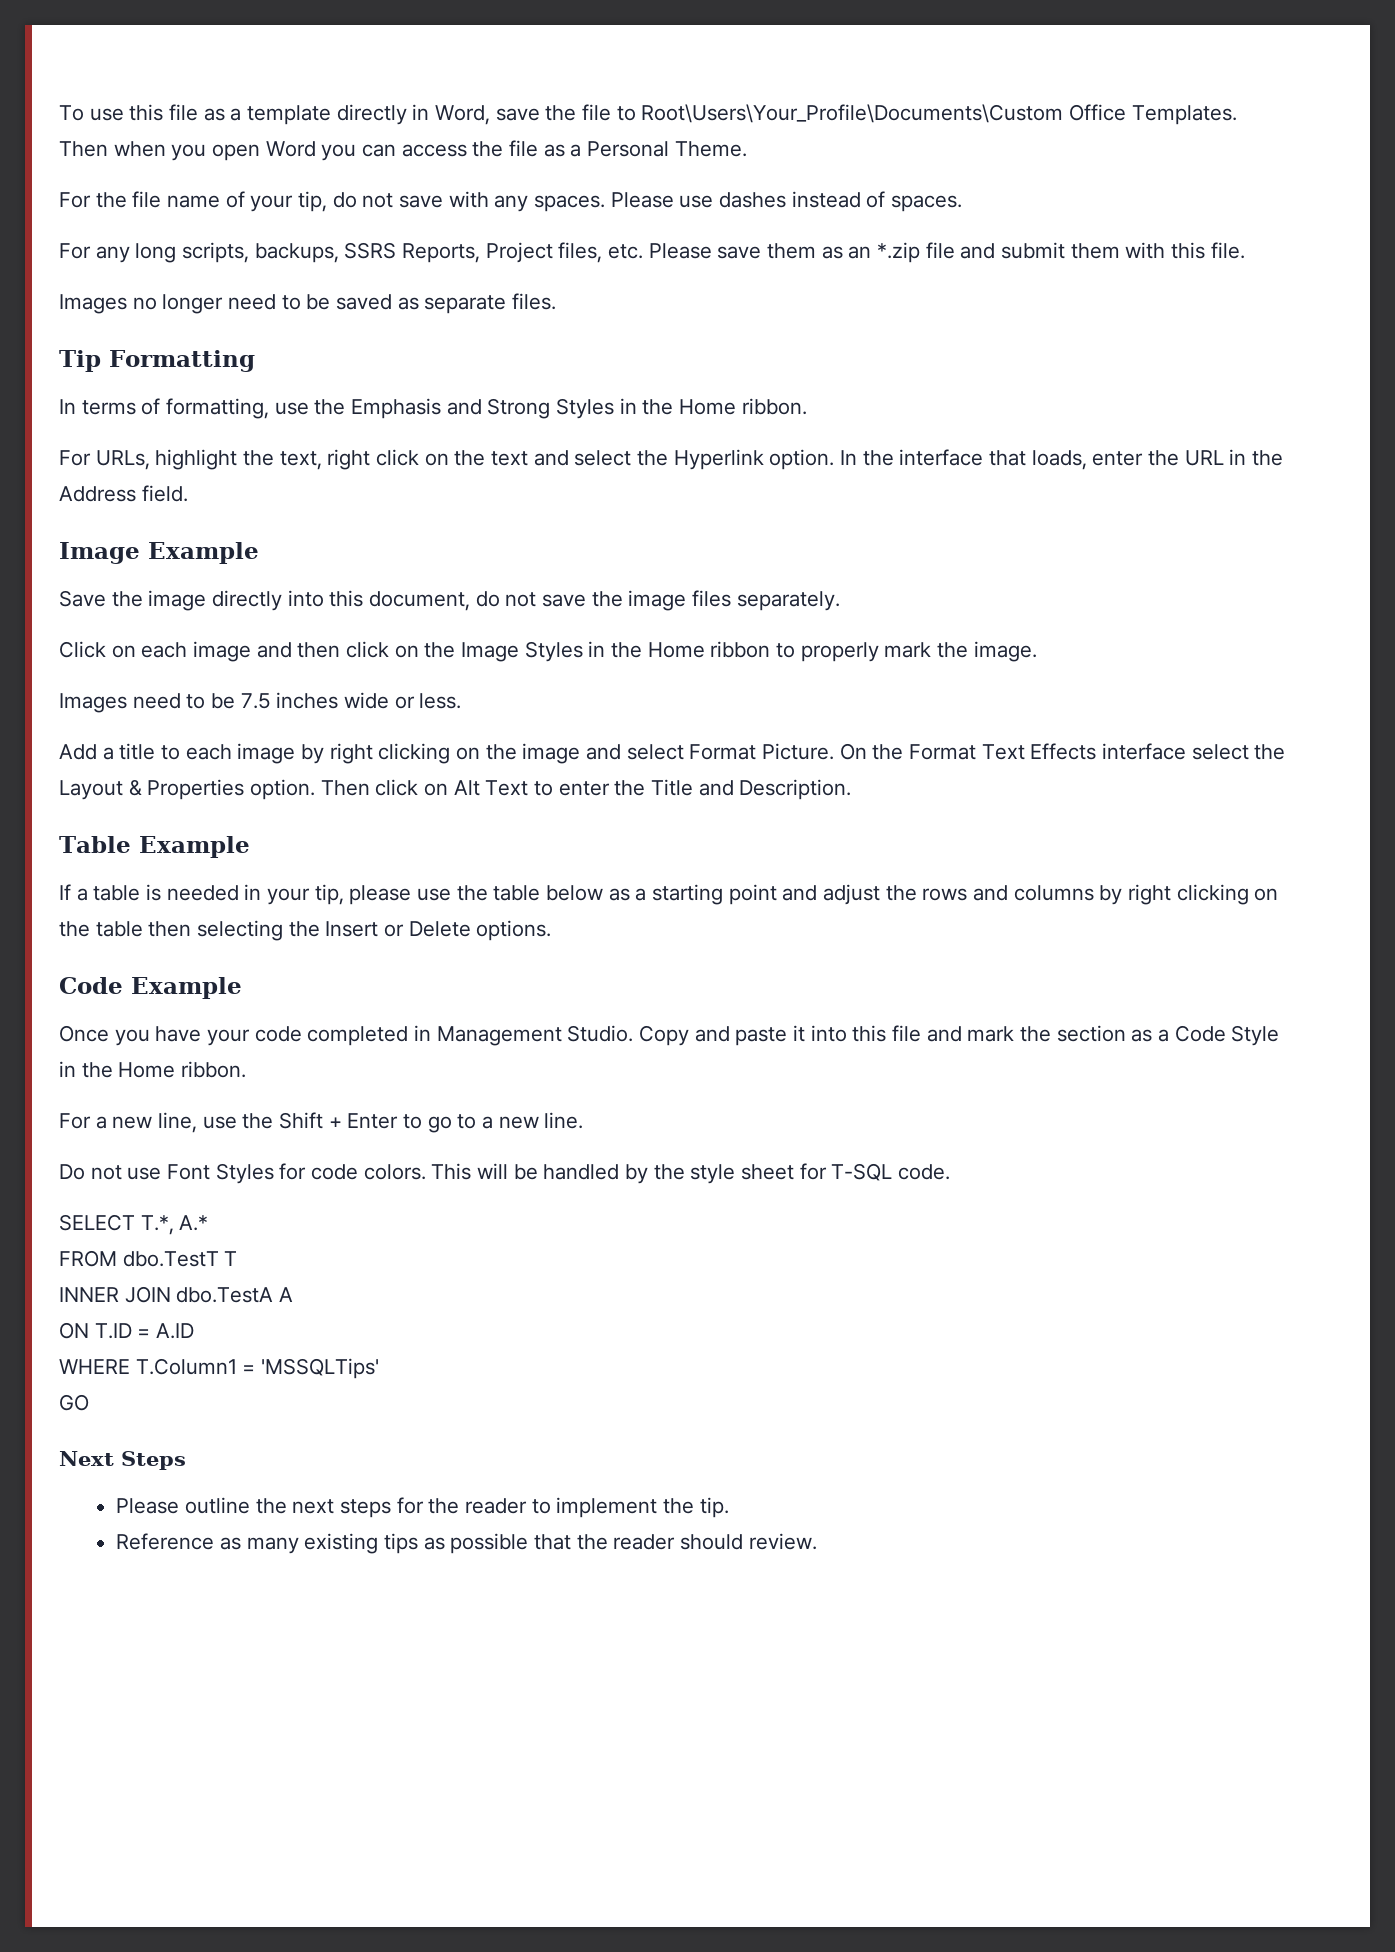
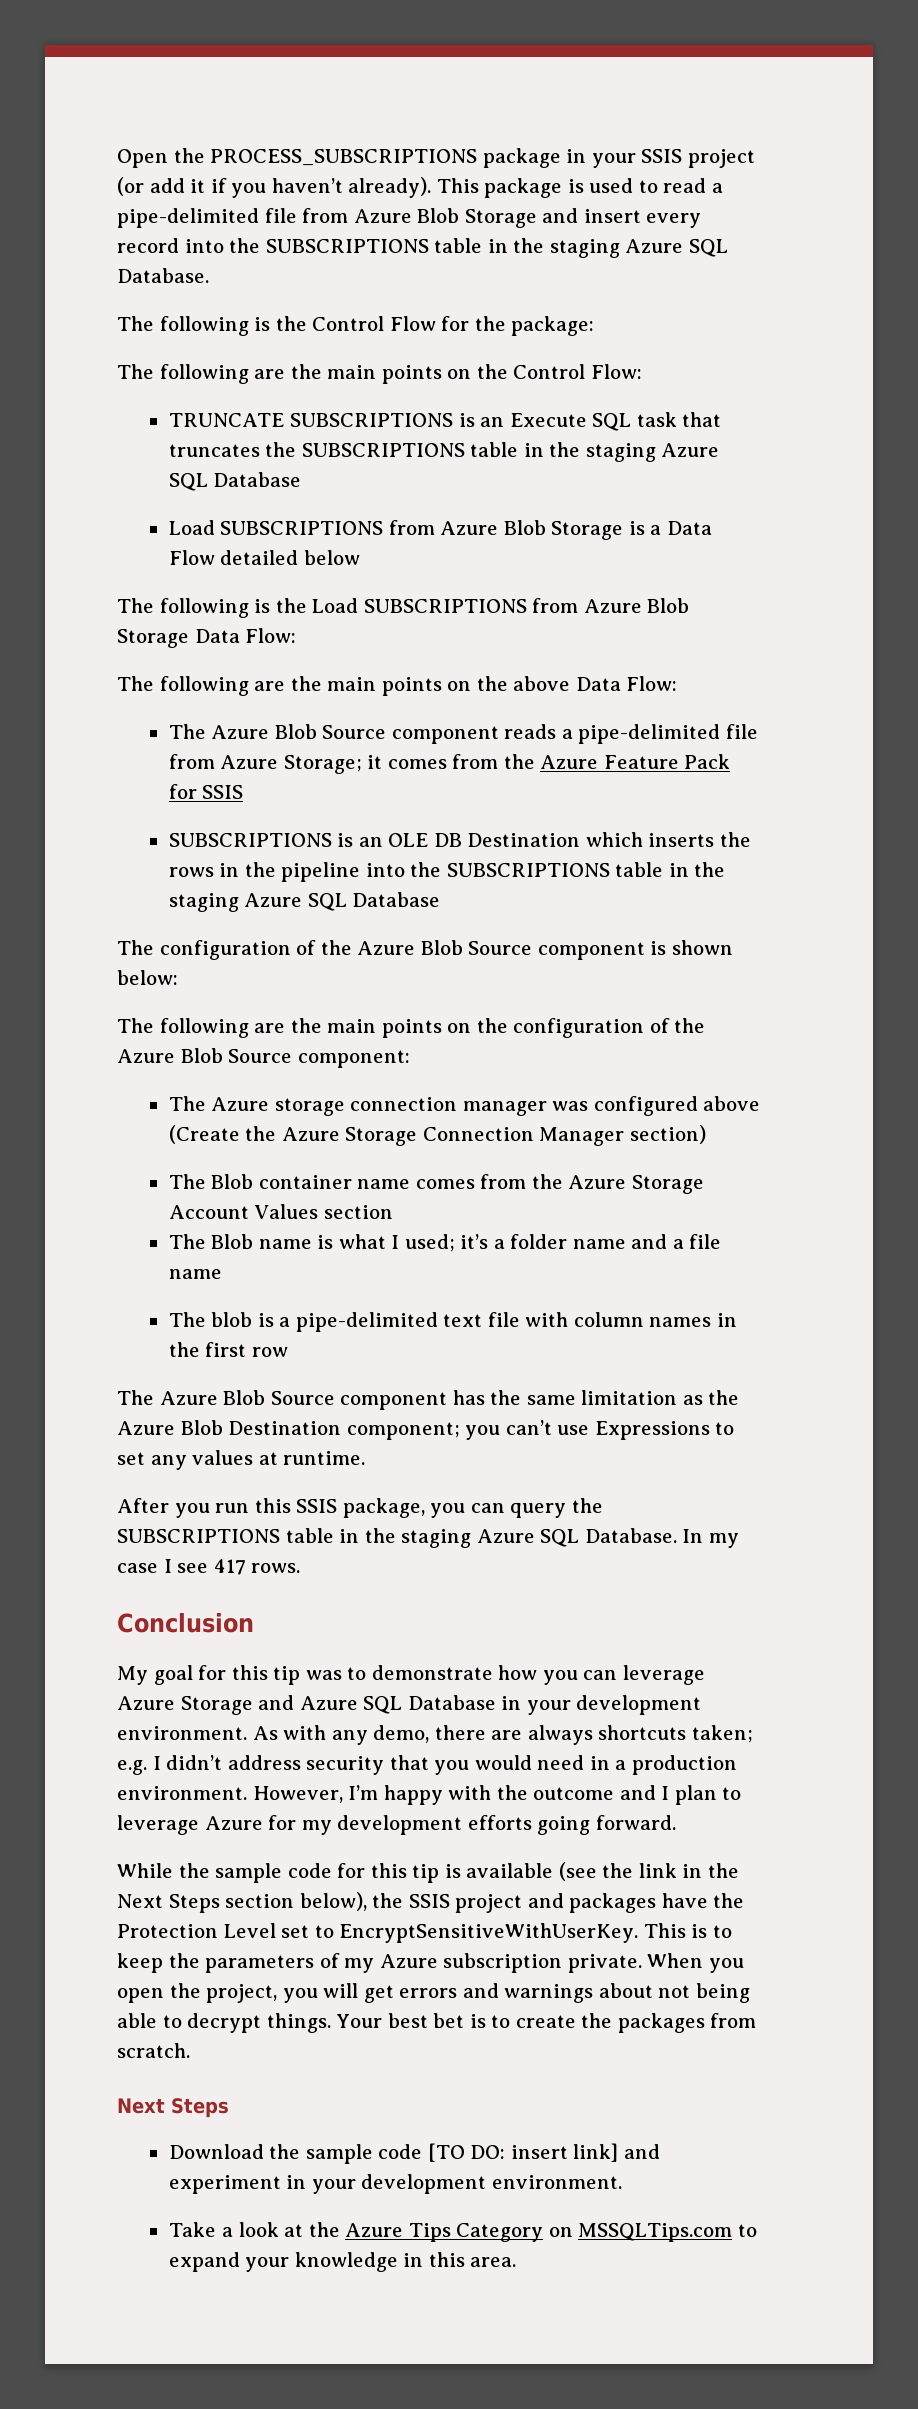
[59,104,1237,125] [59,140,747,161] [59,191,963,212] [59,242,1245,263] [59,293,557,314] [59,350,255,372] [59,398,807,419] [59,449,1284,470] [59,485,188,502] [59,542,259,564] [59,590,840,611] [59,641,1037,662] [59,692,462,713] [59,743,1286,764] [59,779,852,800] [59,836,250,858] [59,884,1279,905] [59,920,552,941] [59,977,242,999] [59,1025,1280,1046] [59,1061,247,1078] [59,1112,584,1133] [59,1163,951,1184] [59,1214,209,1235] [59,1250,238,1267] [59,1286,294,1303] [59,1322,195,1339] [59,1358,380,1379] [59,1394,89,1411] [59,1451,186,1470] [116,1497,729,1518] [116,1533,817,1554] To use this file as a template directly in Word, save the file to Root\Users\Your_Profile\Documents\Custom Office Templates. Then when you open Word you can access the file as a Personal Theme. // For the file name of your tip, do not save with any spaces. Please use dashes instead of spaces. // For any long scripts, backups, SSRS Reports, Project files, etc. Please save them as an *.zip file and submit them with this file. // Images no longer need to be saved as separate files. // Tip Formatting // In terms of formatting, use the Emphasis and Strong Styles in the Home ribbon. // For URLs, highlight the text, right click on the text and select the Hyperlink option. In the interface that loads, enter the URL in the Address field. // Image Example // Save the image directly into this document, do not save the image files separately. // Click on each image and then click on the Image Styles in the Home ribbon to properly mark the image. // Images need to be 7.5 inches wide or less. // Add a title to each image by right clicking on the image and select Format Picture. On the Format Text Effects interface select the Layout & Properties option. Then click on Alt Text to enter the Title and Description. // Table Example // If a table is needed in your tip, please use the table below as a starting point and adjust the rows and columns by right clicking on the table then selecting the Insert or Delete options. // Code Example // Once you have your code completed in Management Studio. Copy and paste it into this file and mark the section as a Code Style in the Home ribbon. // For a new line, use the Shift + Enter to go to a new line. // Do not use Font Styles for code colors. This will be handled by the style sheet for T-SQL code. // SELECT T.*, A.* // FROM dbo.TestT T // INNER JOIN dbo.TestA A // ON T.ID = A.ID // WHERE T.Column1 = 'MSSQLTips' // GO // Next Steps // Please outline the next steps for the reader to implement the tip. // Reference as many existing tips as possible that the reader should review. -> [117,148,755,168] [117,177,723,198] [117,208,702,228] [117,238,728,258] [117,268,209,283] [117,316,595,336] [117,364,642,384] [168,412,722,431] [168,442,720,462] [168,472,302,491] [168,520,712,540] [168,550,360,565] [117,598,690,618] [117,628,297,648] [117,676,678,696] [168,724,758,744] [168,754,731,774] [168,784,244,799] [168,832,751,847] [168,862,726,882] [168,892,441,912] [117,940,733,960] [117,970,178,985] [117,1018,706,1038] [117,1048,410,1068] [168,1096,761,1116] [168,1125,706,1146] [168,1174,704,1194] [168,1204,393,1219] [168,1234,722,1252] [168,1269,222,1279] [168,1312,737,1332] [168,1342,288,1357] [117,1390,740,1410] [117,1420,735,1440] [117,1450,366,1470] [117,1498,603,1518] [117,1528,739,1548] [117,1559,301,1575] [117,1613,254,1633] [117,1665,705,1685] [117,1695,702,1715] [117,1725,753,1745] [117,1755,737,1775] [117,1785,742,1805] [117,1815,676,1835] [117,1862,739,1883] [117,1892,745,1913] [117,1923,732,1943] [117,1953,744,1973] [117,1983,750,2003] [117,2013,757,2033] [117,2043,190,2058] [117,2098,229,2118] [168,2143,660,2164] [168,2174,622,2194] [168,2222,757,2242] [168,2252,517,2272] Open the PROCESS_SUBSCRIPTIONS package in your SSIS project (or add it if you haven’t already). This package is used to read a pipe-delimited file from Azure Blob Storage and insert every record into the SUBSCRIPTIONS table in the staging Azure SQL Database. // The following is the Control Flow for the package: // The following are the main points on the Control Flow: // TRUNCATE SUBSCRIPTIONS is an Execute SQL task that truncates the SUBSCRIPTIONS table in the staging Azure SQL Database // Load SUBSCRIPTIONS from Azure Blob Storage is a Data Flow detailed below // The following is the Load SUBSCRIPTIONS from Azure Blob Storage Data Flow: // The following are the main points on the above Data Flow: // The Azure Blob Source component reads a pipe-delimited file from Azure Storage; it comes from the Azure Feature Pack for SSIS // SUBSCRIPTIONS is an OLE DB Destination which inserts the rows in the pipeline into the SUBSCRIPTIONS table in the staging Azure SQL Database // The configuration of the Azure Blob Source component is shown below: // The following are the main points on the configuration of the Azure Blob Source component: // The Azure storage connection manager was configured above (Create the Azure Storage Connection Manager section) // The Blob container name comes from the Azure Storage Account Values section // The Blob name is what I used; it’s a folder name and a file name // The blob is a pipe-delimited text file with column names in the first row // The Azure Blob Source component has the same limitation as the Azure Blob Destination component; you can’t use Expressions to set any values at runtime. // After you run this SSIS package, you can query the SUBSCRIPTIONS table in the staging Azure SQL Database. In my case I see 417 rows. // Conclusion // My goal for this tip was to demonstrate how you can leverage Azure Storage and Azure SQL Database in your development environment. As with any demo, there are always shortcuts taken; e.g. I didn’t address security that you would need in a production environment. However, I’m happy with the outcome and I plan to leverage Azure for my development efforts going forward. // While the sample code for this tip is available (see the link in the Next Steps section below), the SSIS project and packages have the Protection Level set to EncryptSensitiveWithUserKey. This is to keep the parameters of my Azure subscription private. When you open the project, you will get errors and warnings about not being able to decrypt things. Your best bet is to create the packages from scratch. // Next Steps // Download the sample code [TO DO: insert link] and experiment in your development environment. // Take a look at the Azure Tips Category on MSSQLTips.com to expand your knowledge in this area.

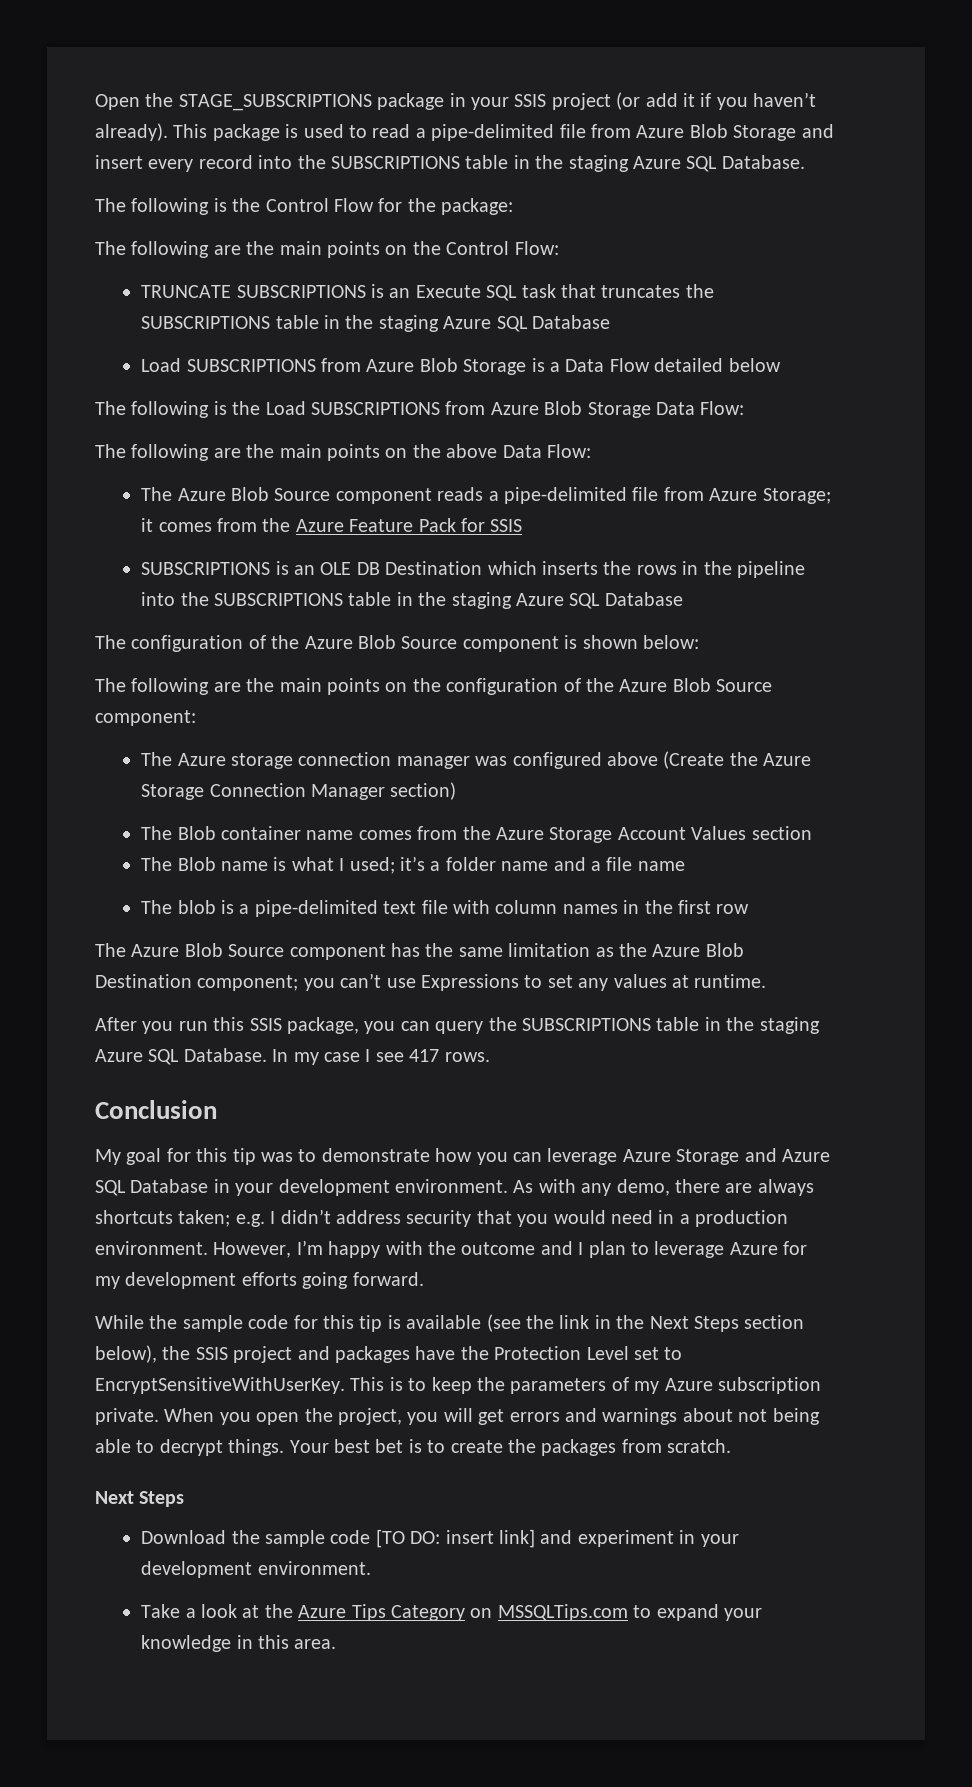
[210,149,478,166] PROCESS_SUBSCRIPTIONS -> [178,94,372,111] STAGE_SUBSCRIPTIONS

